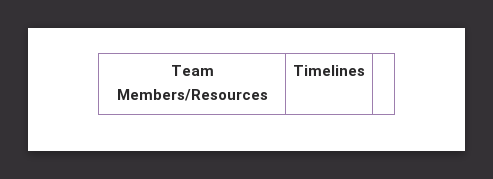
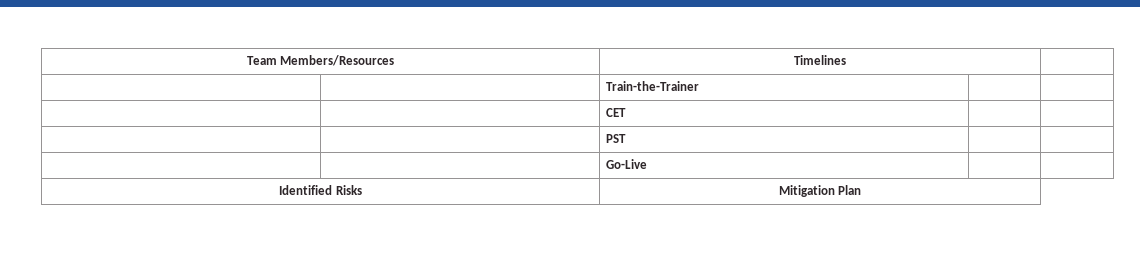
(365, 70) none -> [605,81,699,91] [605,108,626,117] [605,134,626,143] [605,159,647,169] [279,185,362,195] [778,185,862,197] // | | Train-the-Trainer | | // | | CET | | // | | PST | | // | | Go-Live | | // Identified Risks | Mitigation Plan

